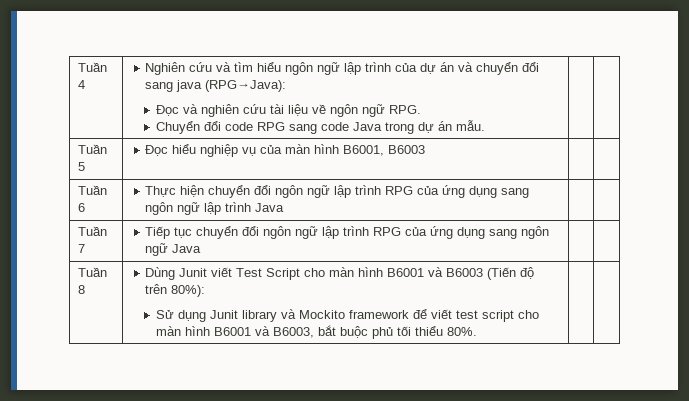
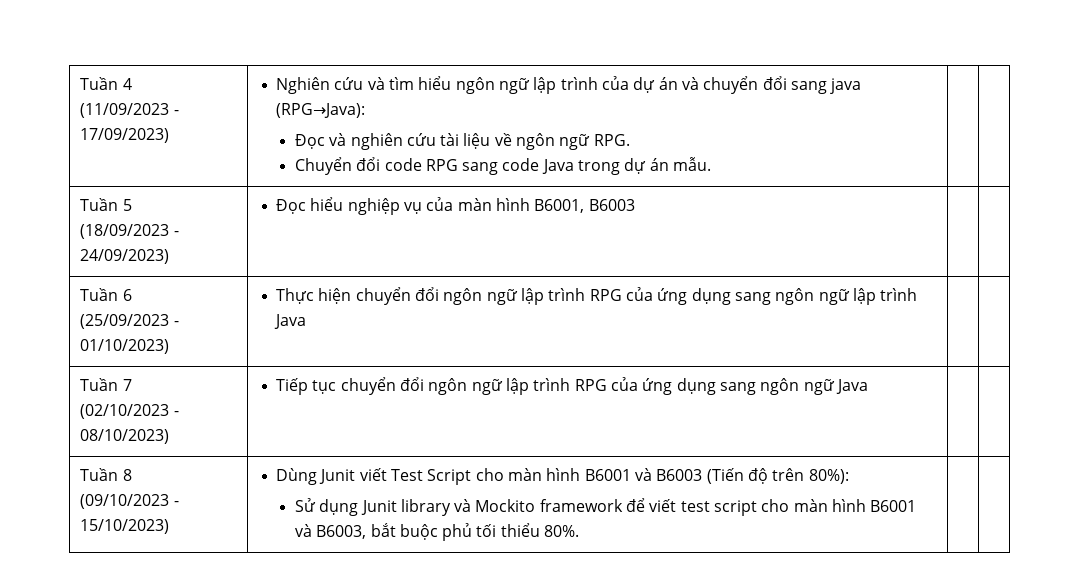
(86, 84) none -> [80,103,179,118] [80,128,170,143] // (11/09/2023 - 17/09/2023)
(86, 166) none -> [80,224,179,239] [80,249,170,264] // (18/09/2023 - 24/09/2023)
(86, 207) none -> [80,314,179,329] [80,339,170,354] // (25/09/2023 - 01/10/2023)
(86, 248) none -> [80,404,179,419] [80,429,170,444] // (02/10/2023 - 08/10/2023)
(86, 289) none -> [80,494,179,509] [80,519,170,534] // (09/10/2023 - 15/10/2023)

